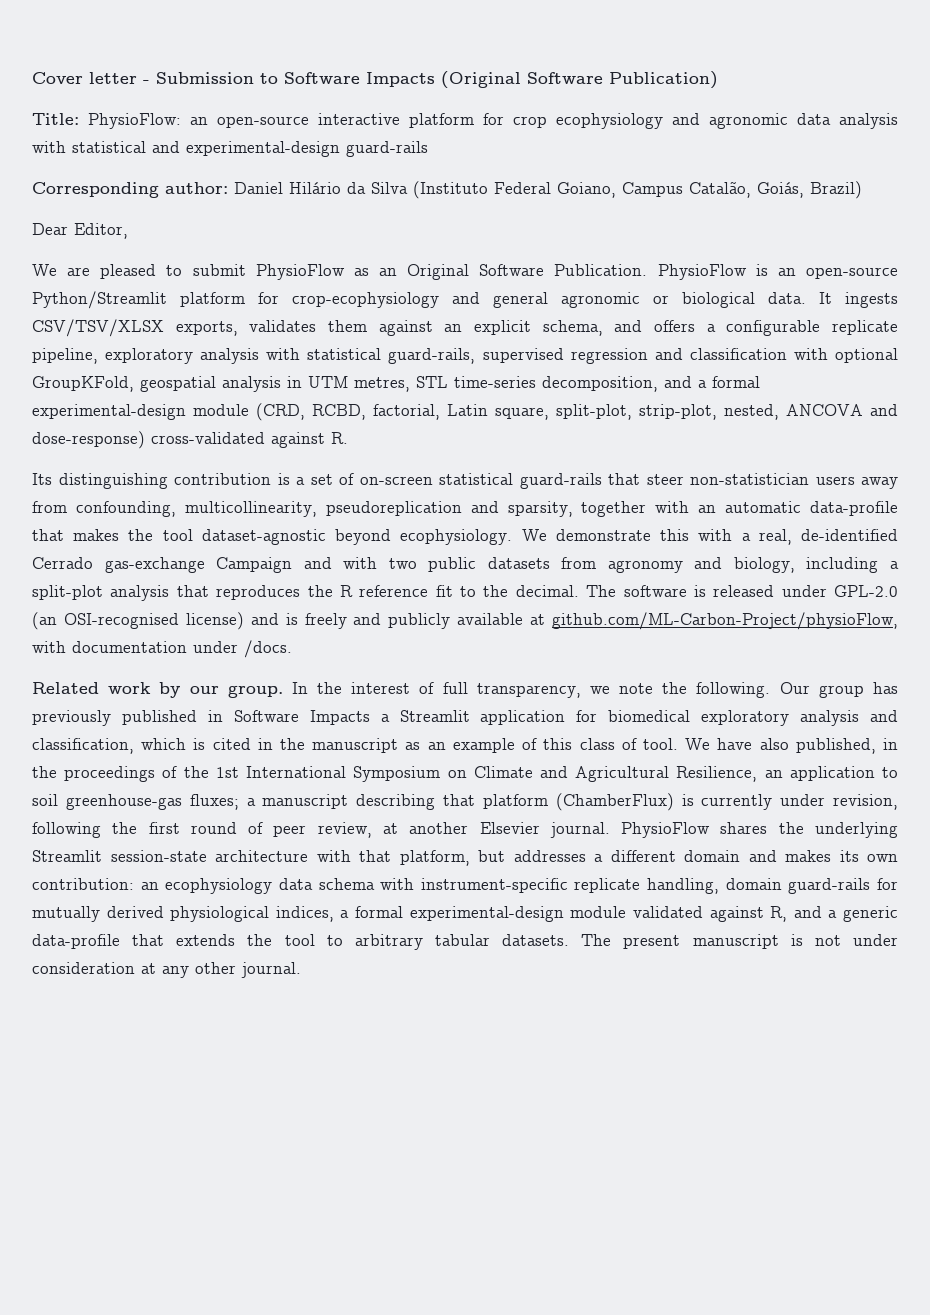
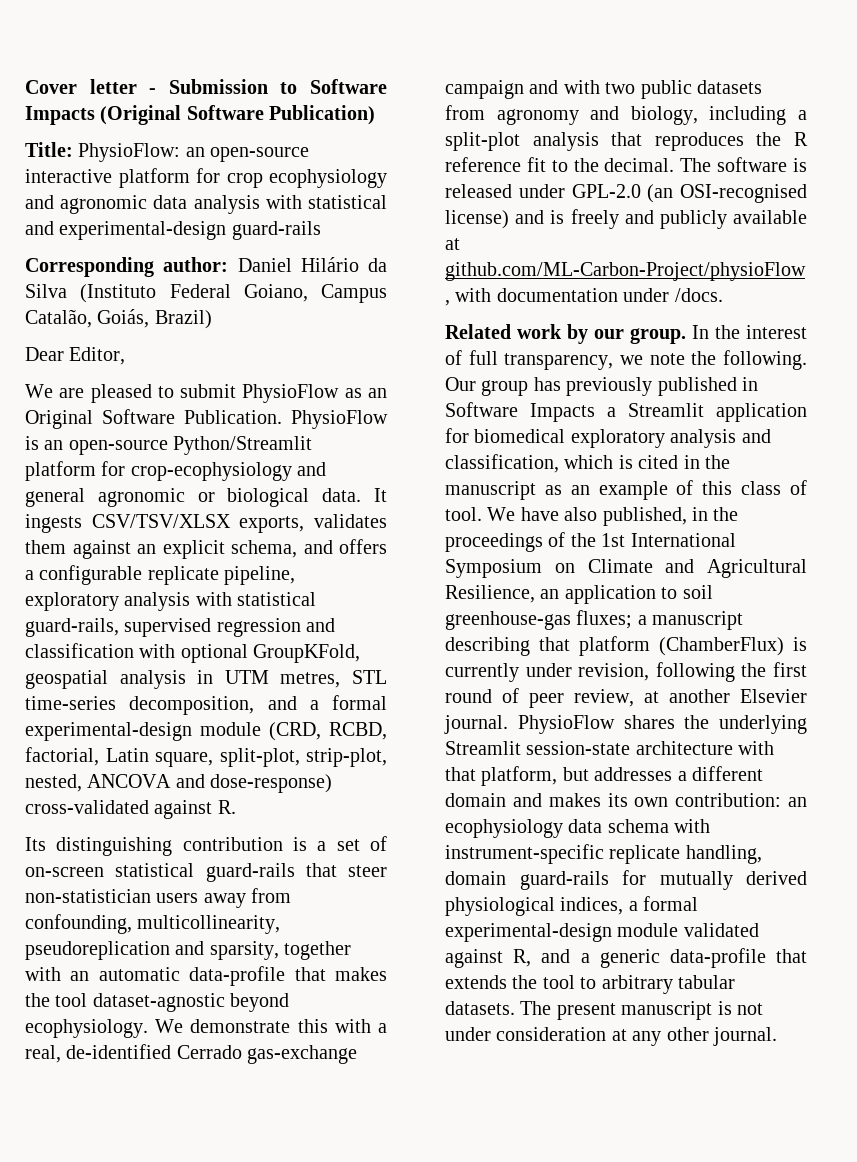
[216,557,293,573] Campaign -> [445,80,524,99] campaign

